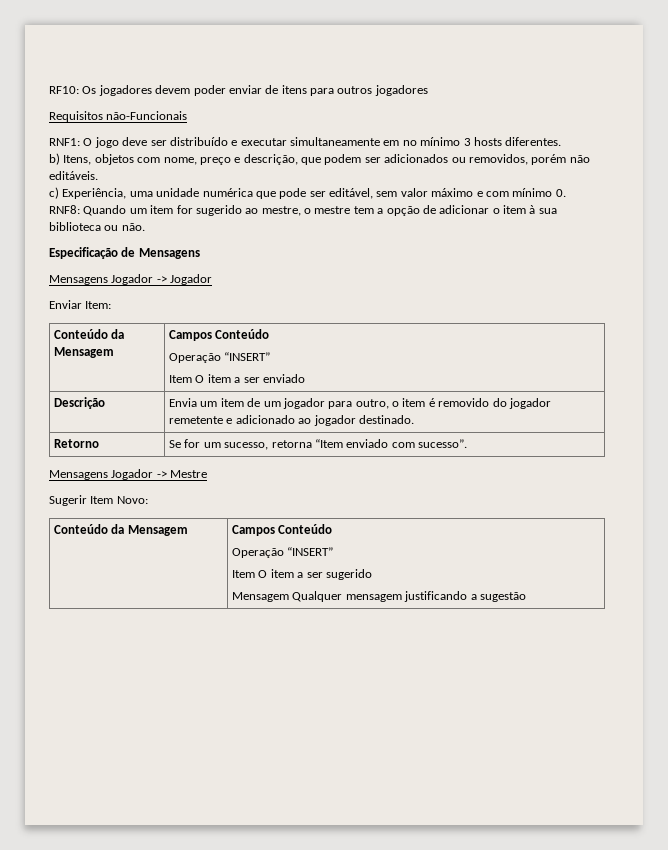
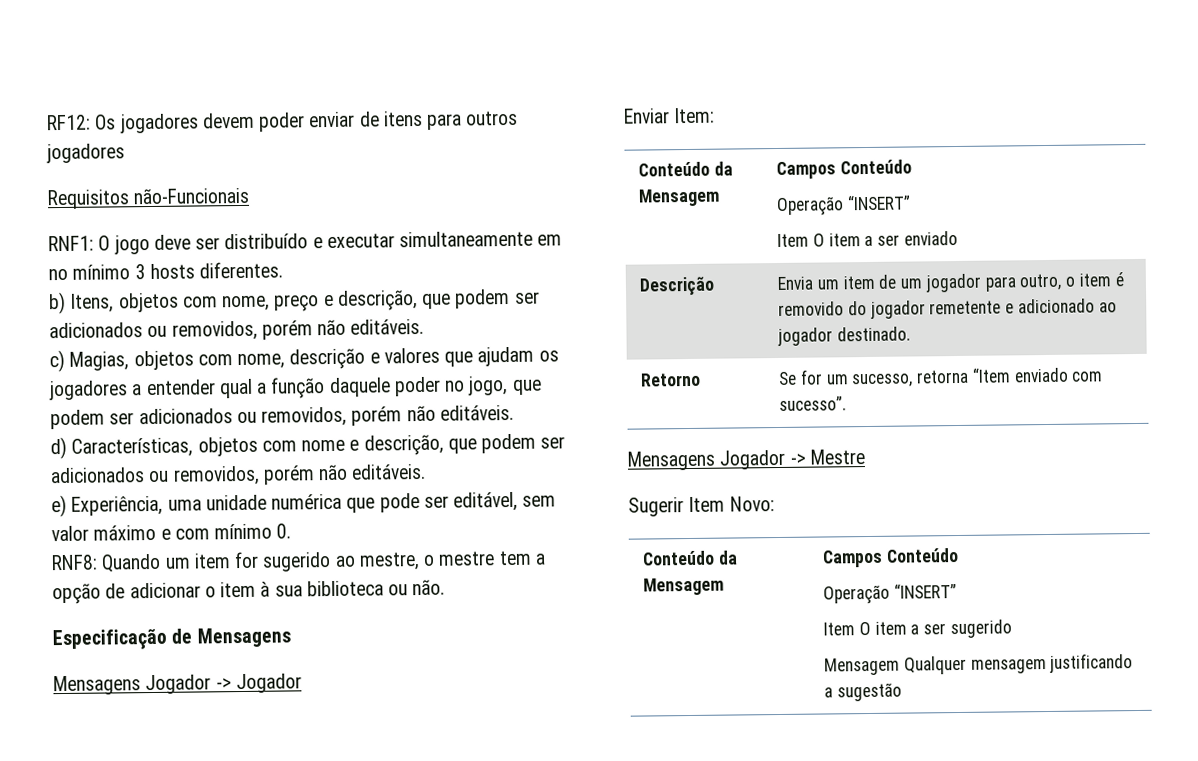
[49,86,79,94] RF10: -> [47,114,91,131] RF12:
(59, 193) none -> [69,346,559,371] [48,376,542,401] [50,404,514,430] [50,433,566,460] [50,463,427,486] [51,494,67,518] Magias, objetos com nome, descrição e valores que ajudam os jogadores a entender qual a função daquele poder no jogo, que podem ser adicionados ou removidos, porém não editáveis. // d) Características, objetos com nome e descrição, que podem ser adicionados ou removidos, porém não editáveis. // e)

